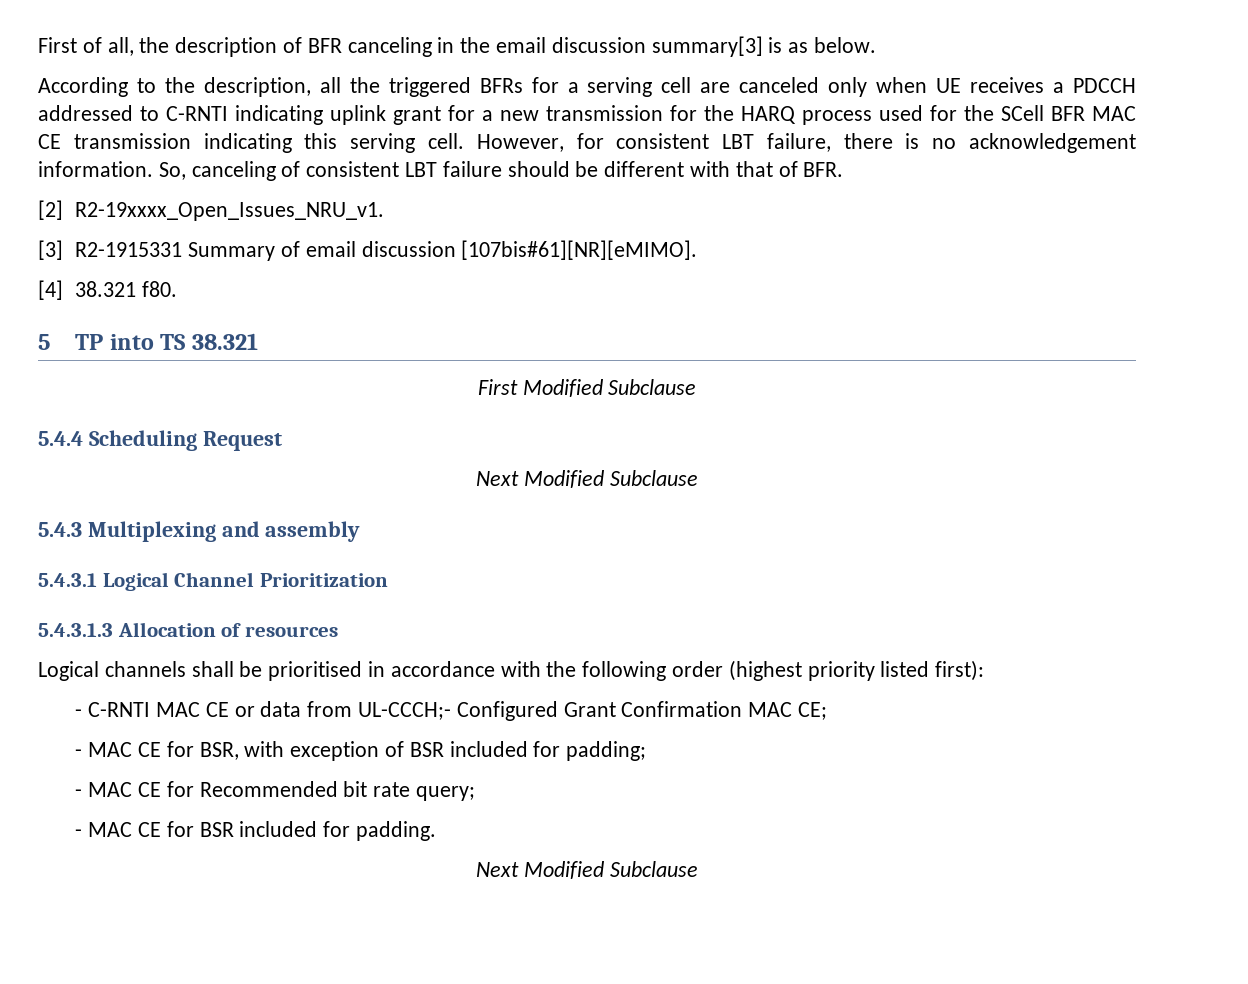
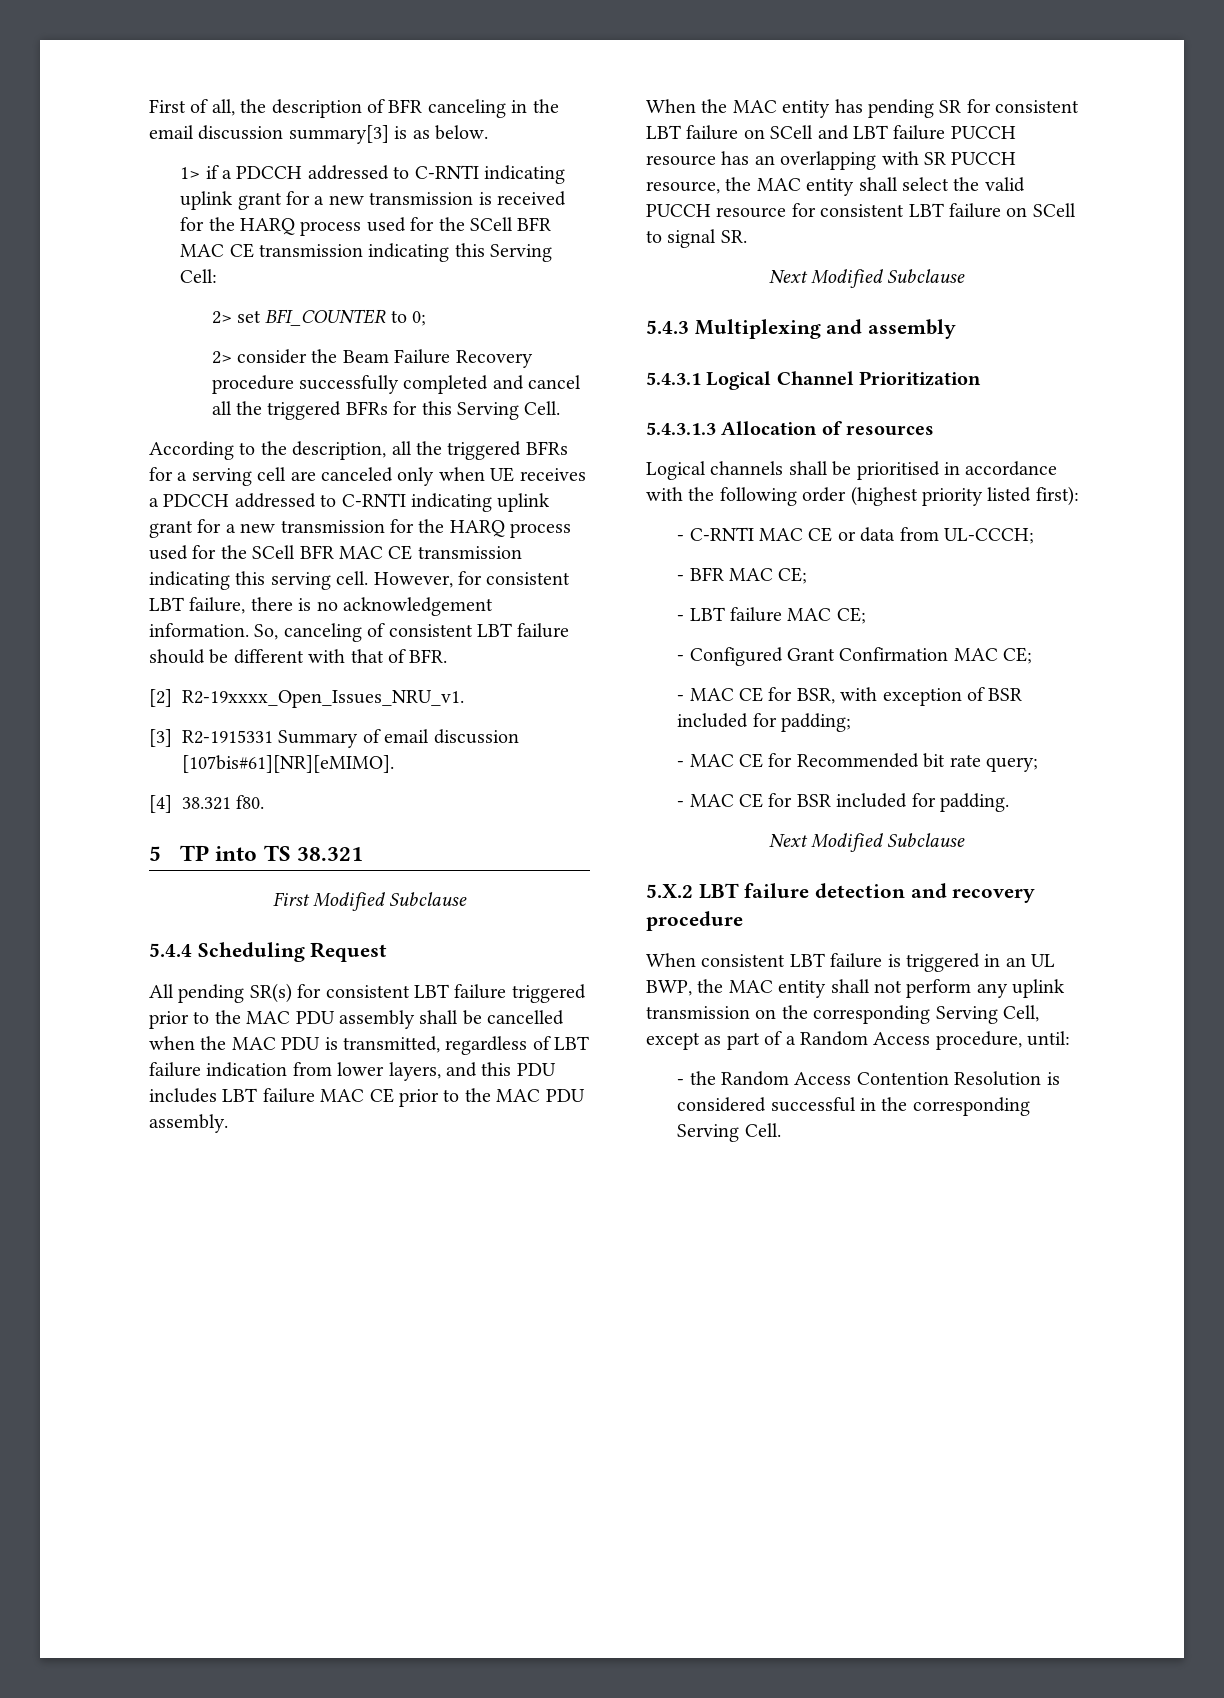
(877, 45) none -> [180,165,566,184] [180,191,567,210] [180,217,552,236] [180,243,553,262] [180,269,218,283] [211,309,427,326] [211,349,533,368] [211,375,582,394] [211,401,561,420] // 1> if a PDCCH addressed to C-RNTI indicating uplink grant for a new transmission is received for the HARQ process used for the SCell BFR MAC CE transmission indicating this Serving Cell: // 2> set BFI_COUNTER to 0; // 2> consider the Beam Failure Recovery procedure successfully completed and cancel all the triggered BFRs for this Serving Cell.
(282, 441) none -> [149,983,586,1003] [149,1010,565,1029] [149,1036,590,1055] [149,1062,556,1081] [149,1088,585,1107] [149,1114,228,1133] [646,99,1080,118] [646,125,1016,140] [646,151,1017,170] [646,177,1025,196] [646,203,1076,218] [646,229,747,248] // All pending SR(s) for consistent LBT failure triggered prior to the MAC PDU assembly shall be cancelled when the MAC PDU is transmitted, regardless of LBT failure indication from lower layers, and this PDU includes LBT failure MAC CE prior to the MAC PDU assembly. // When the MAC entity has pending SR for consistent LBT failure on SCell and LBT failure PUCCH resource has an overlapping with SR PUCCH resource, the MAC entity shall select the valid PUCCH resource for consistent LBT failure on SCell to signal SR.
[358,702,452,720] UL-CCCH;- -> [944,528,1035,544] [677,567,808,584] [677,607,866,624] [677,655,685,661] UL-CCCH; // - BFR MAC CE; // - LBT failure MAC CE; // -
(698, 869) none -> [646,883,1036,903] [646,911,743,931] [646,953,1056,972] [646,979,1066,998] [646,1005,1039,1024] [646,1031,1071,1050] [677,1071,1060,1086] [677,1097,1030,1116] [677,1123,781,1142] // 5.X.2 LBT failure detection and recovery procedure // When consistent LBT failure is triggered in an UL BWP, the MAC entity shall not perform any uplink transmission on the corresponding Serving Cell, except as part of a Random Access procedure, until: // - the Random Access Contention Resolution is considered successful in the corresponding Serving Cell.

